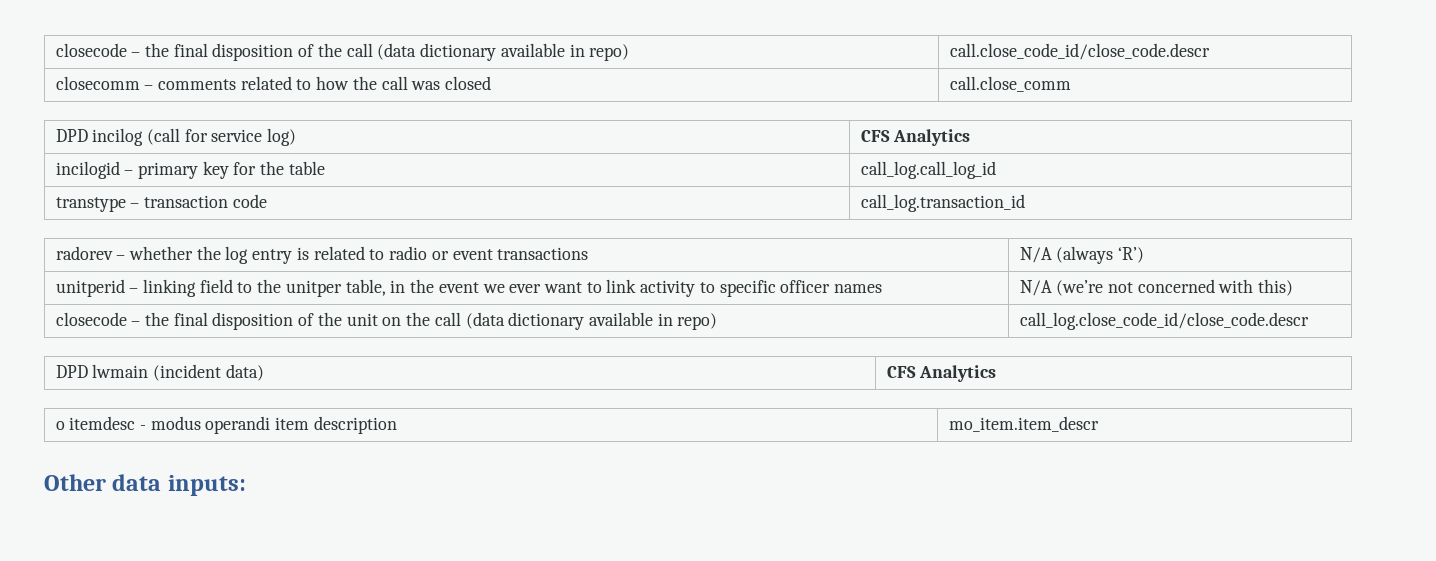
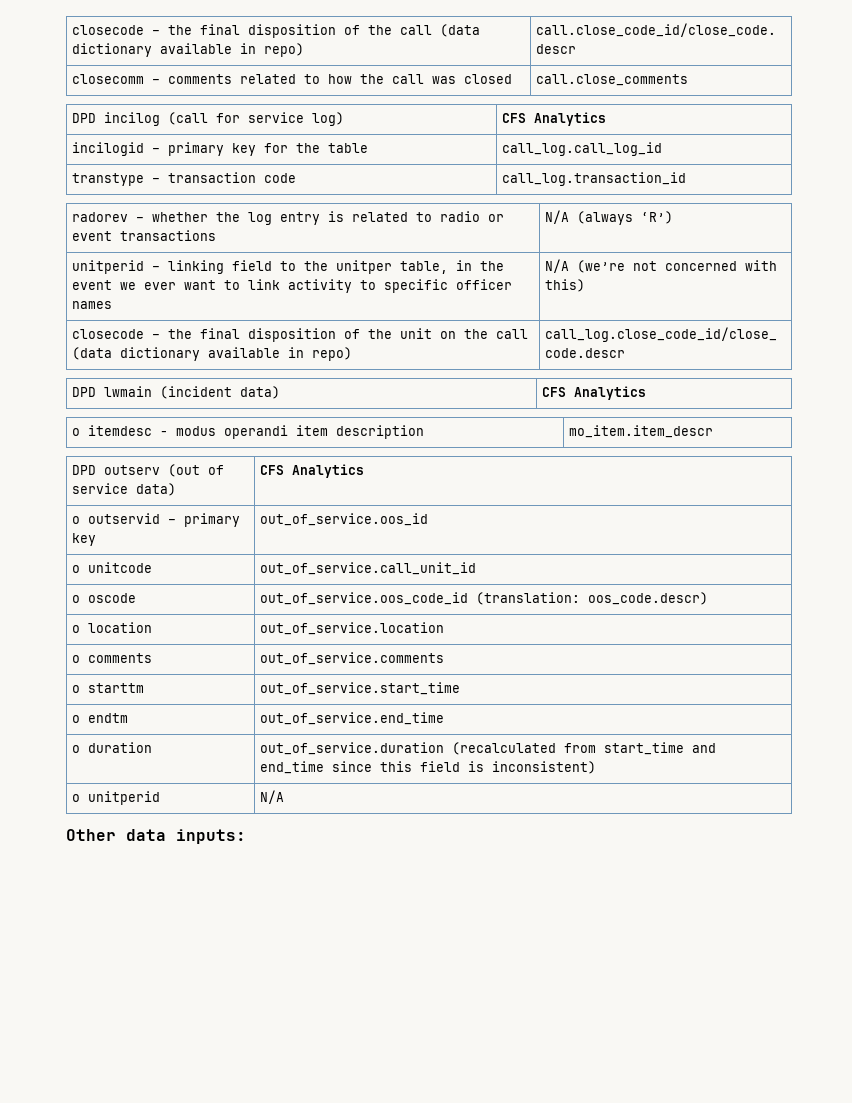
[949,76,1071,92] call.close_comm -> [536,74,689,86] call.close_comments
(1099, 424) none -> [72,464,225,477] [72,483,177,496] [260,464,365,478] [72,513,241,527] [72,533,97,546] [260,513,429,526] [72,562,153,573] [260,562,477,575] [72,593,137,603] [260,592,709,605] [72,622,153,633] [260,622,445,635] [72,653,153,663] [260,652,445,665] [72,683,145,693] [260,682,461,695] [72,713,129,723] [260,712,445,725] [72,742,153,753] [260,742,717,755] [260,761,597,774] [72,791,161,805] [260,790,285,804] // DPD outserv (out of service data) | CFS Analytics // o outservid – primary key | out_of_service.oos_id // o unitcode | out_of_service.call_unit_id // o oscode | out_of_service.oos_code_id (translation: oos_code.descr) // o location | out_of_service.location // o comments | out_of_service.comments // o starttm | out_of_service.start_time // o endtm | out_of_service.end_time // o duration | out_of_service.duration (recalculated from start_time and end_time since this field is inconsistent) // o unitperid | N/A

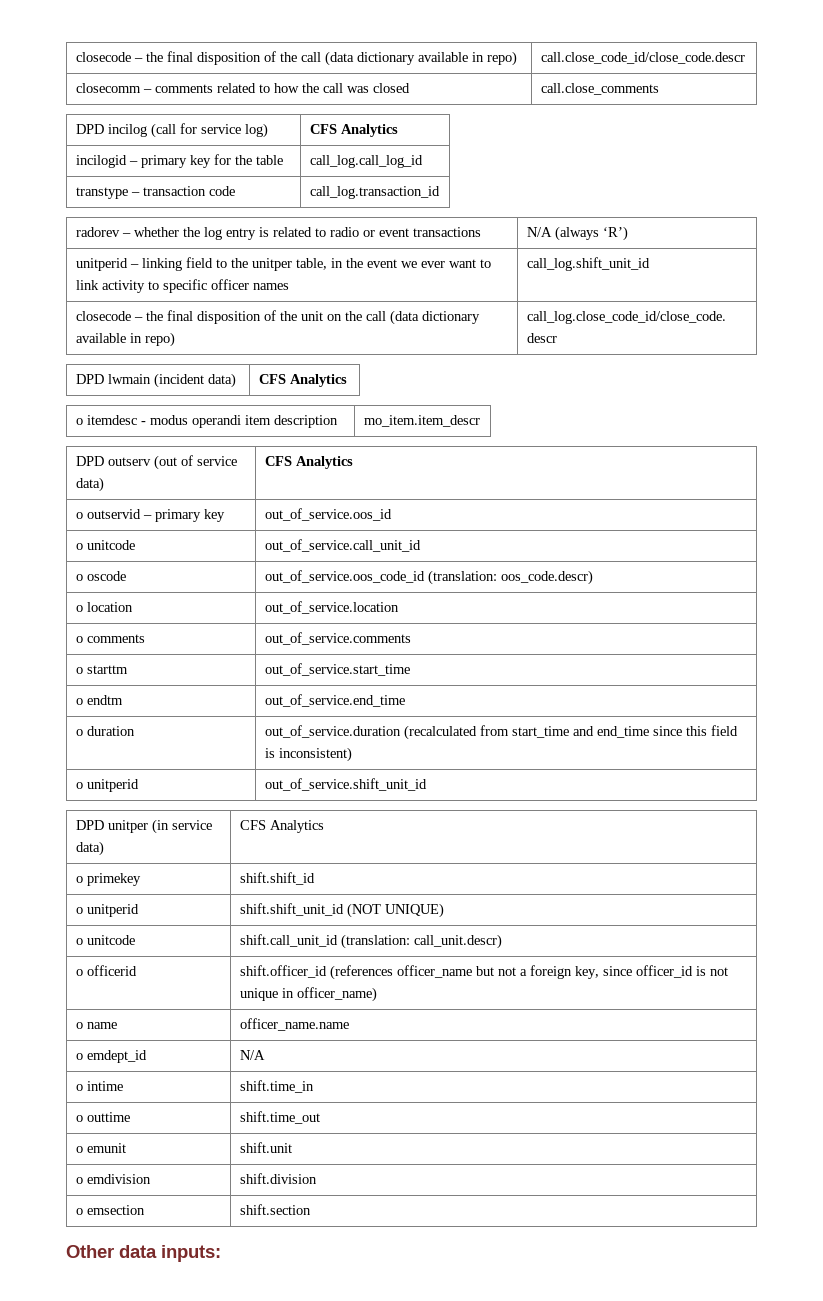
[545,259,778,273] [545,279,586,292] N/A (we’re not concerned with this) -> [526,257,650,271] call_log.shift_unit_id
[260,790,285,804] N/A -> [264,778,427,791] [75,819,212,834] [75,841,104,856] [239,820,324,833] [75,873,141,886] [239,872,315,885] [75,904,139,917] [239,903,444,918] [75,935,135,945] [239,934,502,949] [75,965,137,976] [239,965,728,980] [239,987,377,1002] [75,1022,117,1029] [239,1018,349,1031] [75,1050,147,1063] [239,1050,265,1060] [75,1081,123,1091] [239,1080,314,1093] [75,1112,130,1122] [239,1111,320,1124] [75,1143,126,1153] [239,1142,292,1153] [75,1174,151,1184] [239,1173,317,1184] [75,1205,145,1215] [239,1204,311,1215] out_of_service.shift_unit_id // DPD unitper (in service data) | CFS Analytics // o primekey | shift.shift_id // o unitperid | shift.shift_unit_id (NOT UNIQUE) // o unitcode | shift.call_unit_id (translation: call_unit.descr) // o officerid | shift.officer_id (references officer_name but not a foreign key, since officer_id is not unique in officer_name) // o name | officer_name.name // o emdept_id | N/A // o intime | shift.time_in // o outtime | shift.time_out // o emunit | shift.unit // o emdivision | shift.division // o emsection | shift.section

